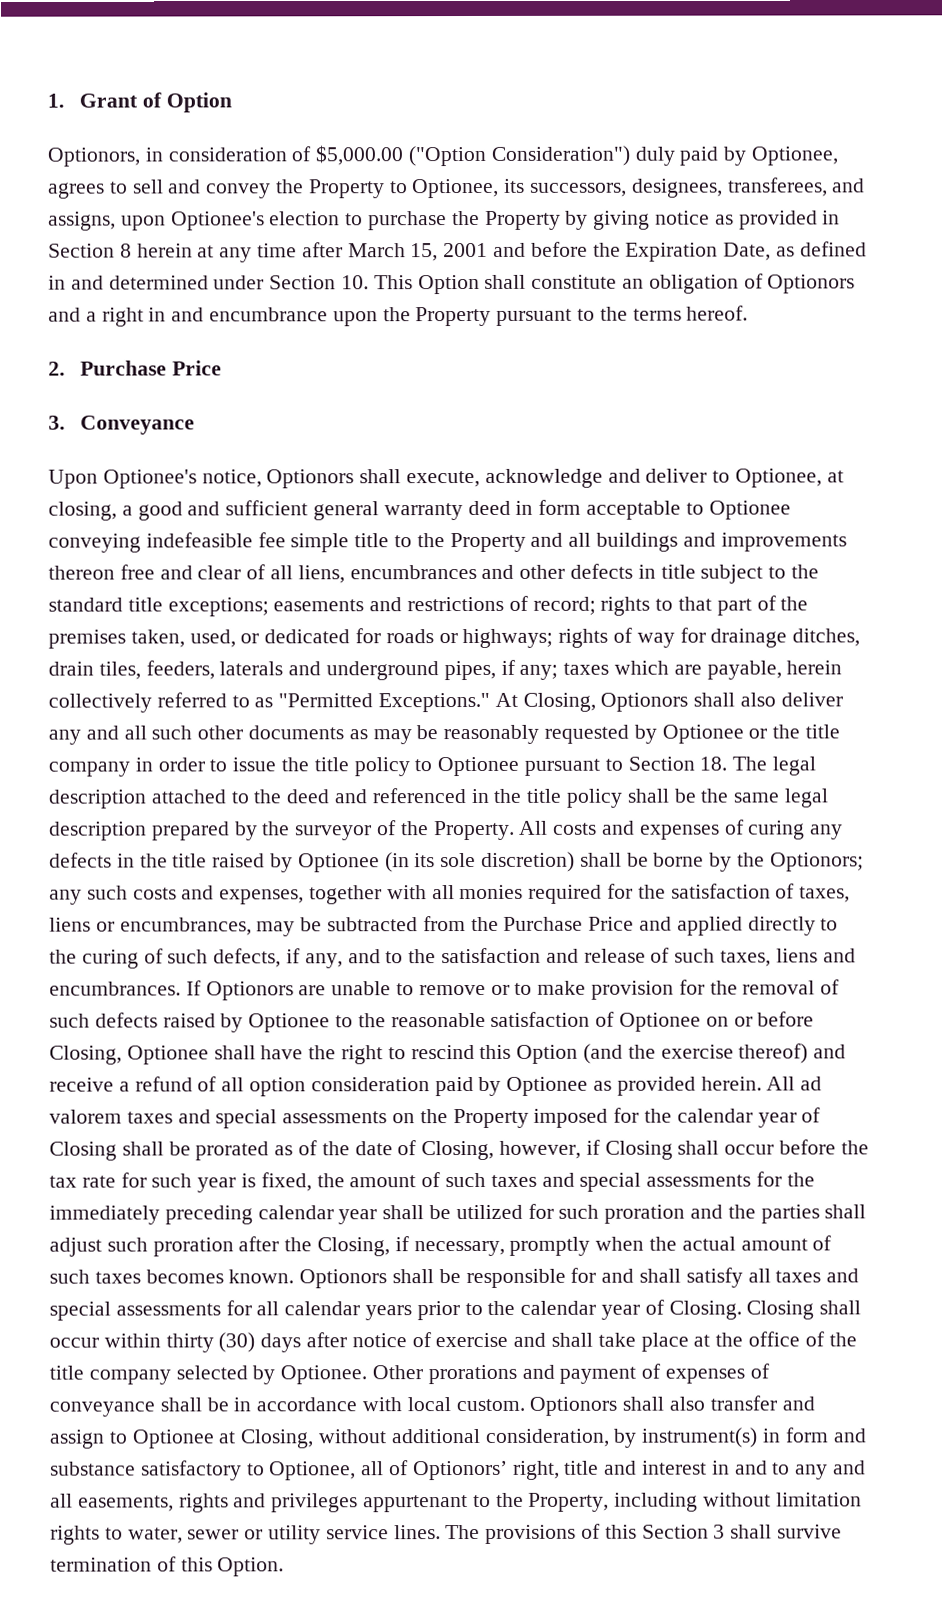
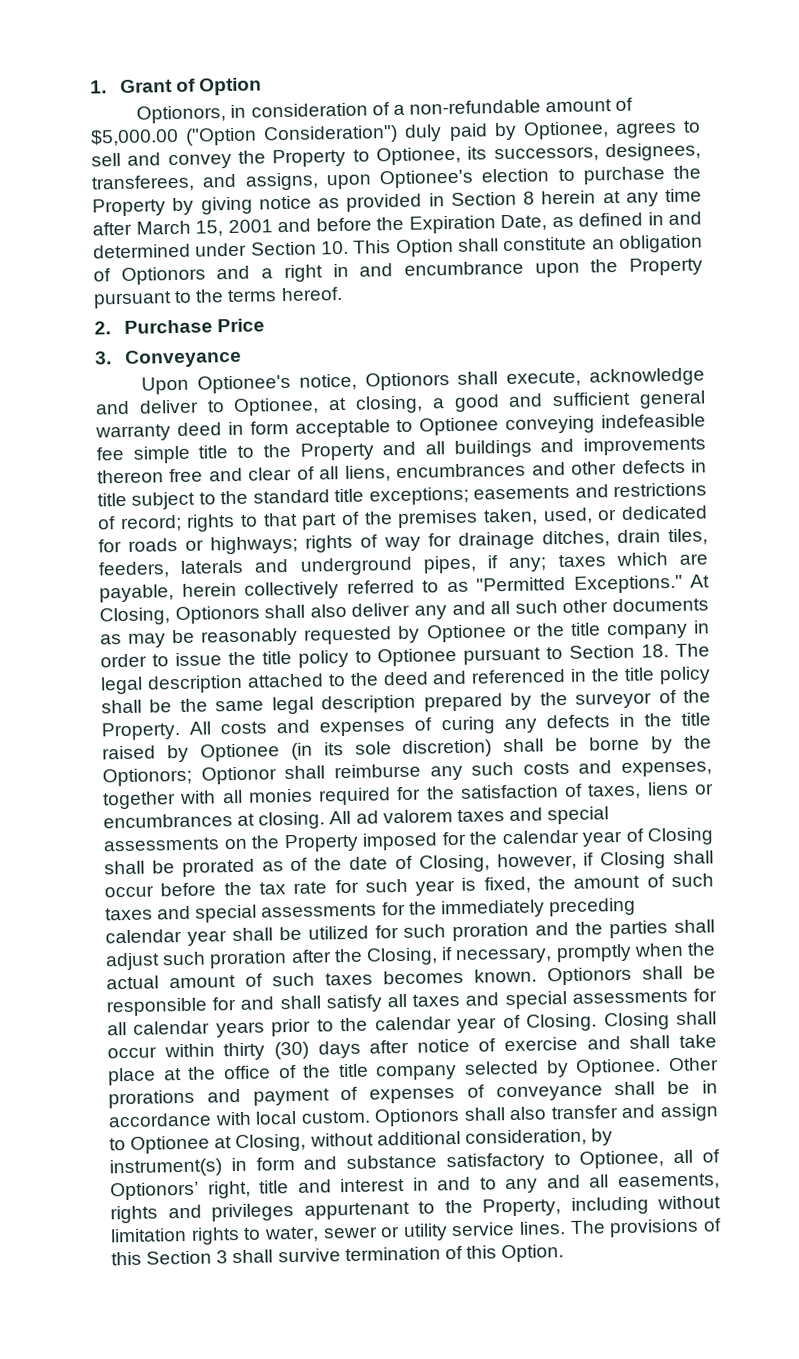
(312, 154) none -> [392,97,634,116] a non-refundable amount of
(864, 862) none -> [200,763,421,785] Optionor shall reimburse
[119,916,839,937] [49,947,856,969] [49,979,841,1001] [49,1011,815,1033] [49,1043,847,1065] [49,1076,762,1097] encumbrances, may be subtracted from the Purchase Price and applied directly to the curing of such defects, if any, and to the satisfaction and release of such taxes, liens and encumbrances. If Optionors are unable to remove or to make provision for the removal of such defects raised by Optionee to the reasonable satisfaction of Optionee on or before Closing, Optionee shall have the right to rescind this Option (and the exercise thereof) and receive a refund of all option consideration paid by Optionee as provided herein. -> [103,811,326,830] encumbrances at closing.

